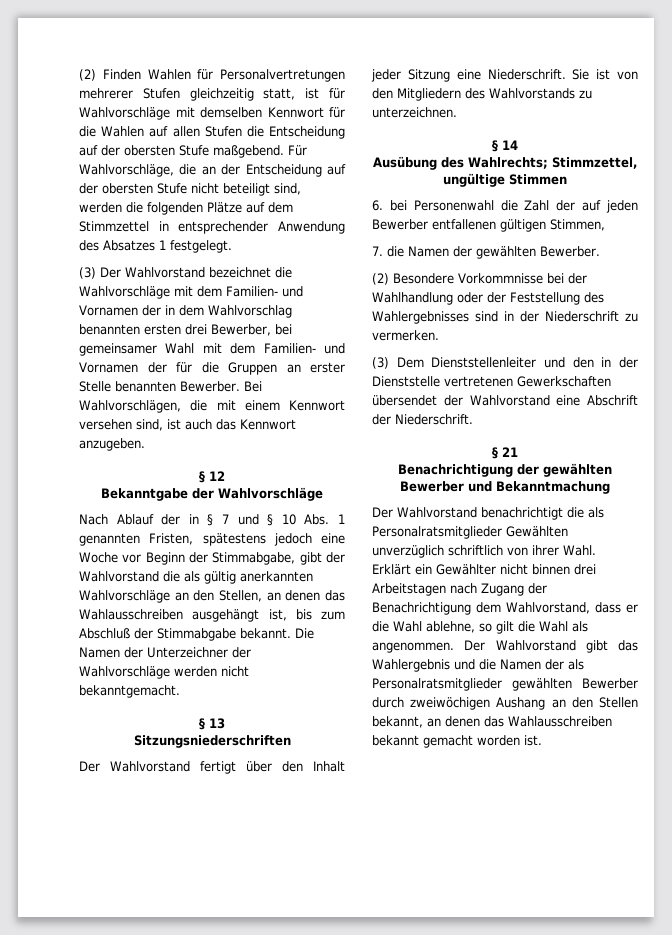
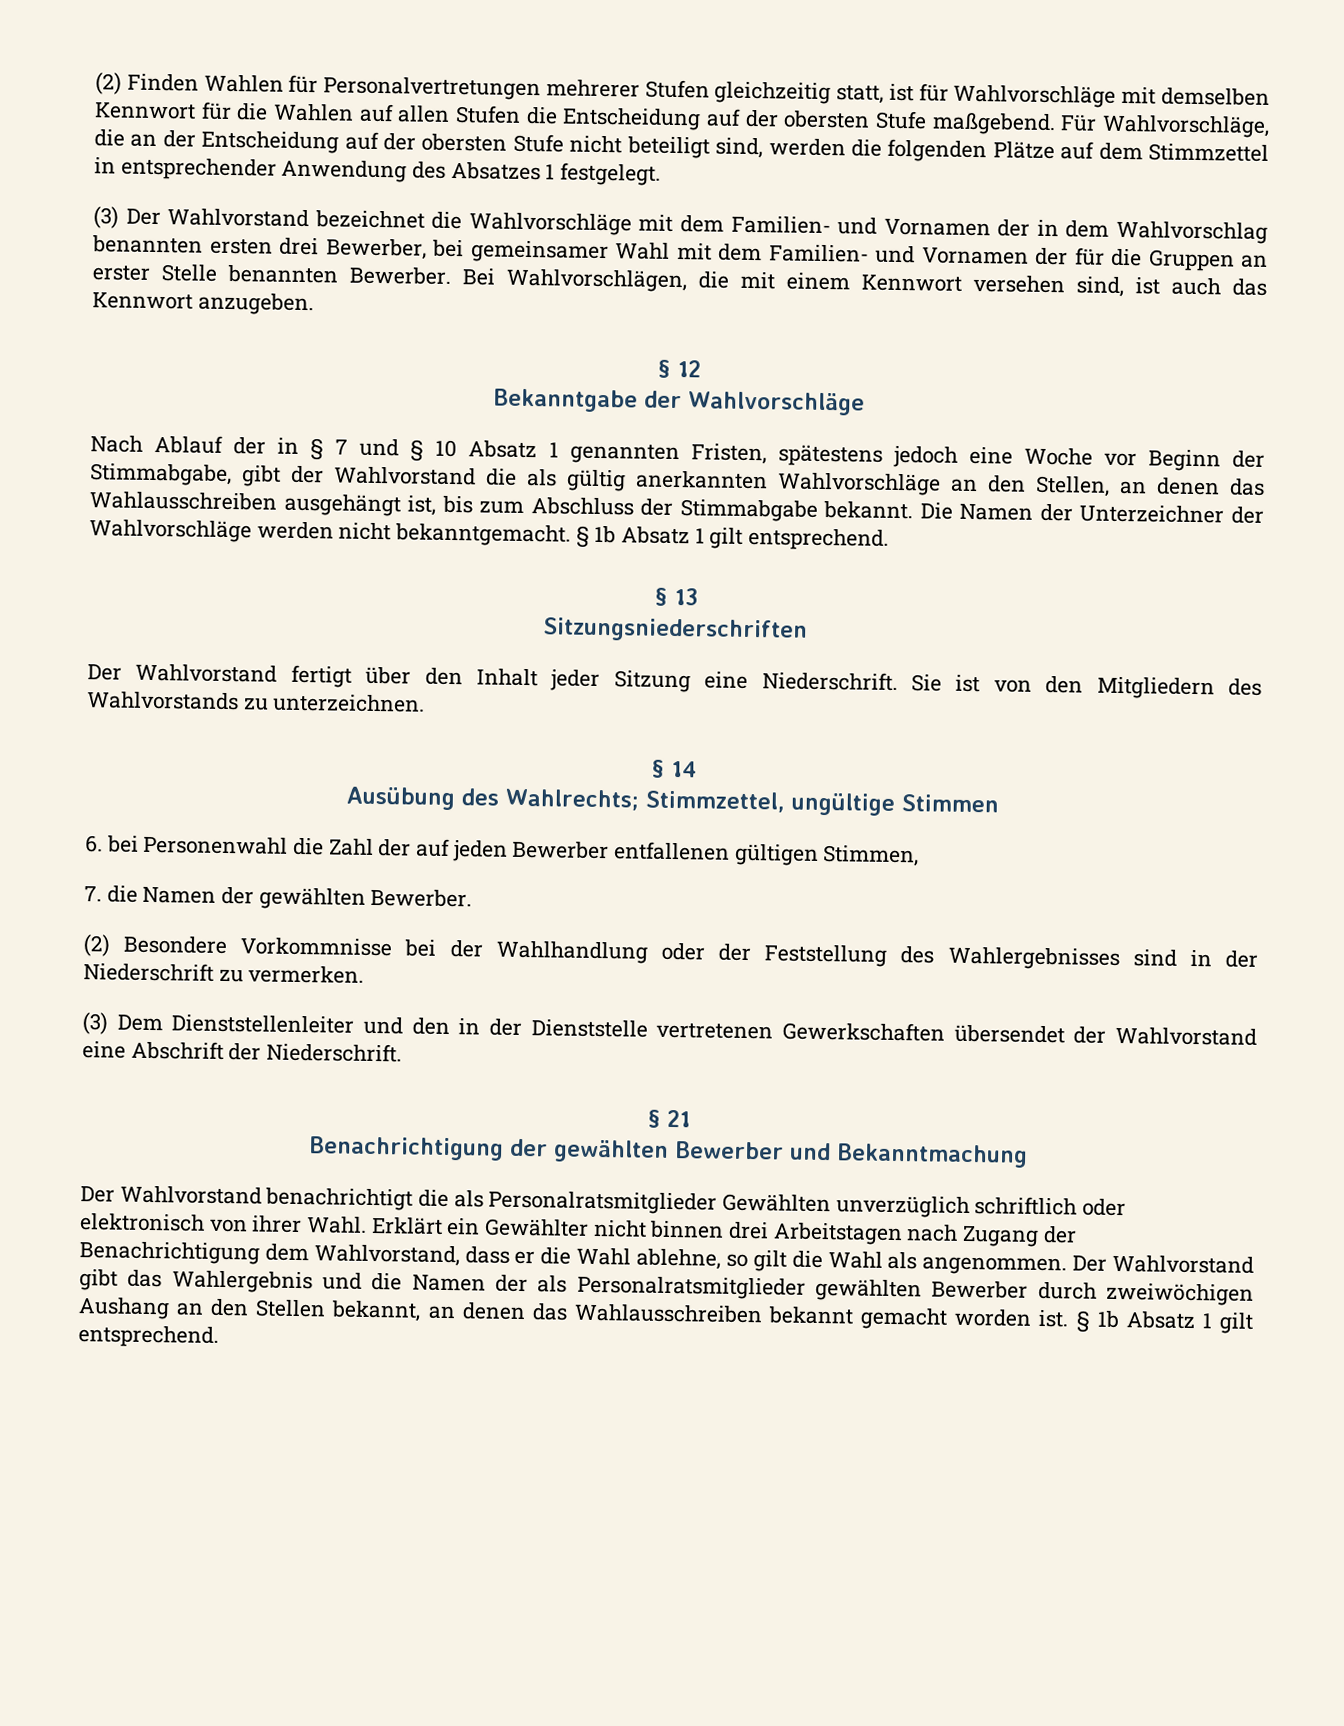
[304,514,330,525] Abs. -> [468,440,538,459] Absatz
[79,628,130,639] Abschluß -> [530,497,634,516] Abschluss
(180, 691) none -> [575,525,890,551] § 1b Absatz 1 gilt entsprechend.
(503, 550) none -> [1082,1198,1127,1217] [80,1213,205,1232] oder elektronisch
(542, 740) none -> [1075,1310,1254,1334] [78,1325,219,1348] § 1b Absatz 1 gilt entsprechend.

